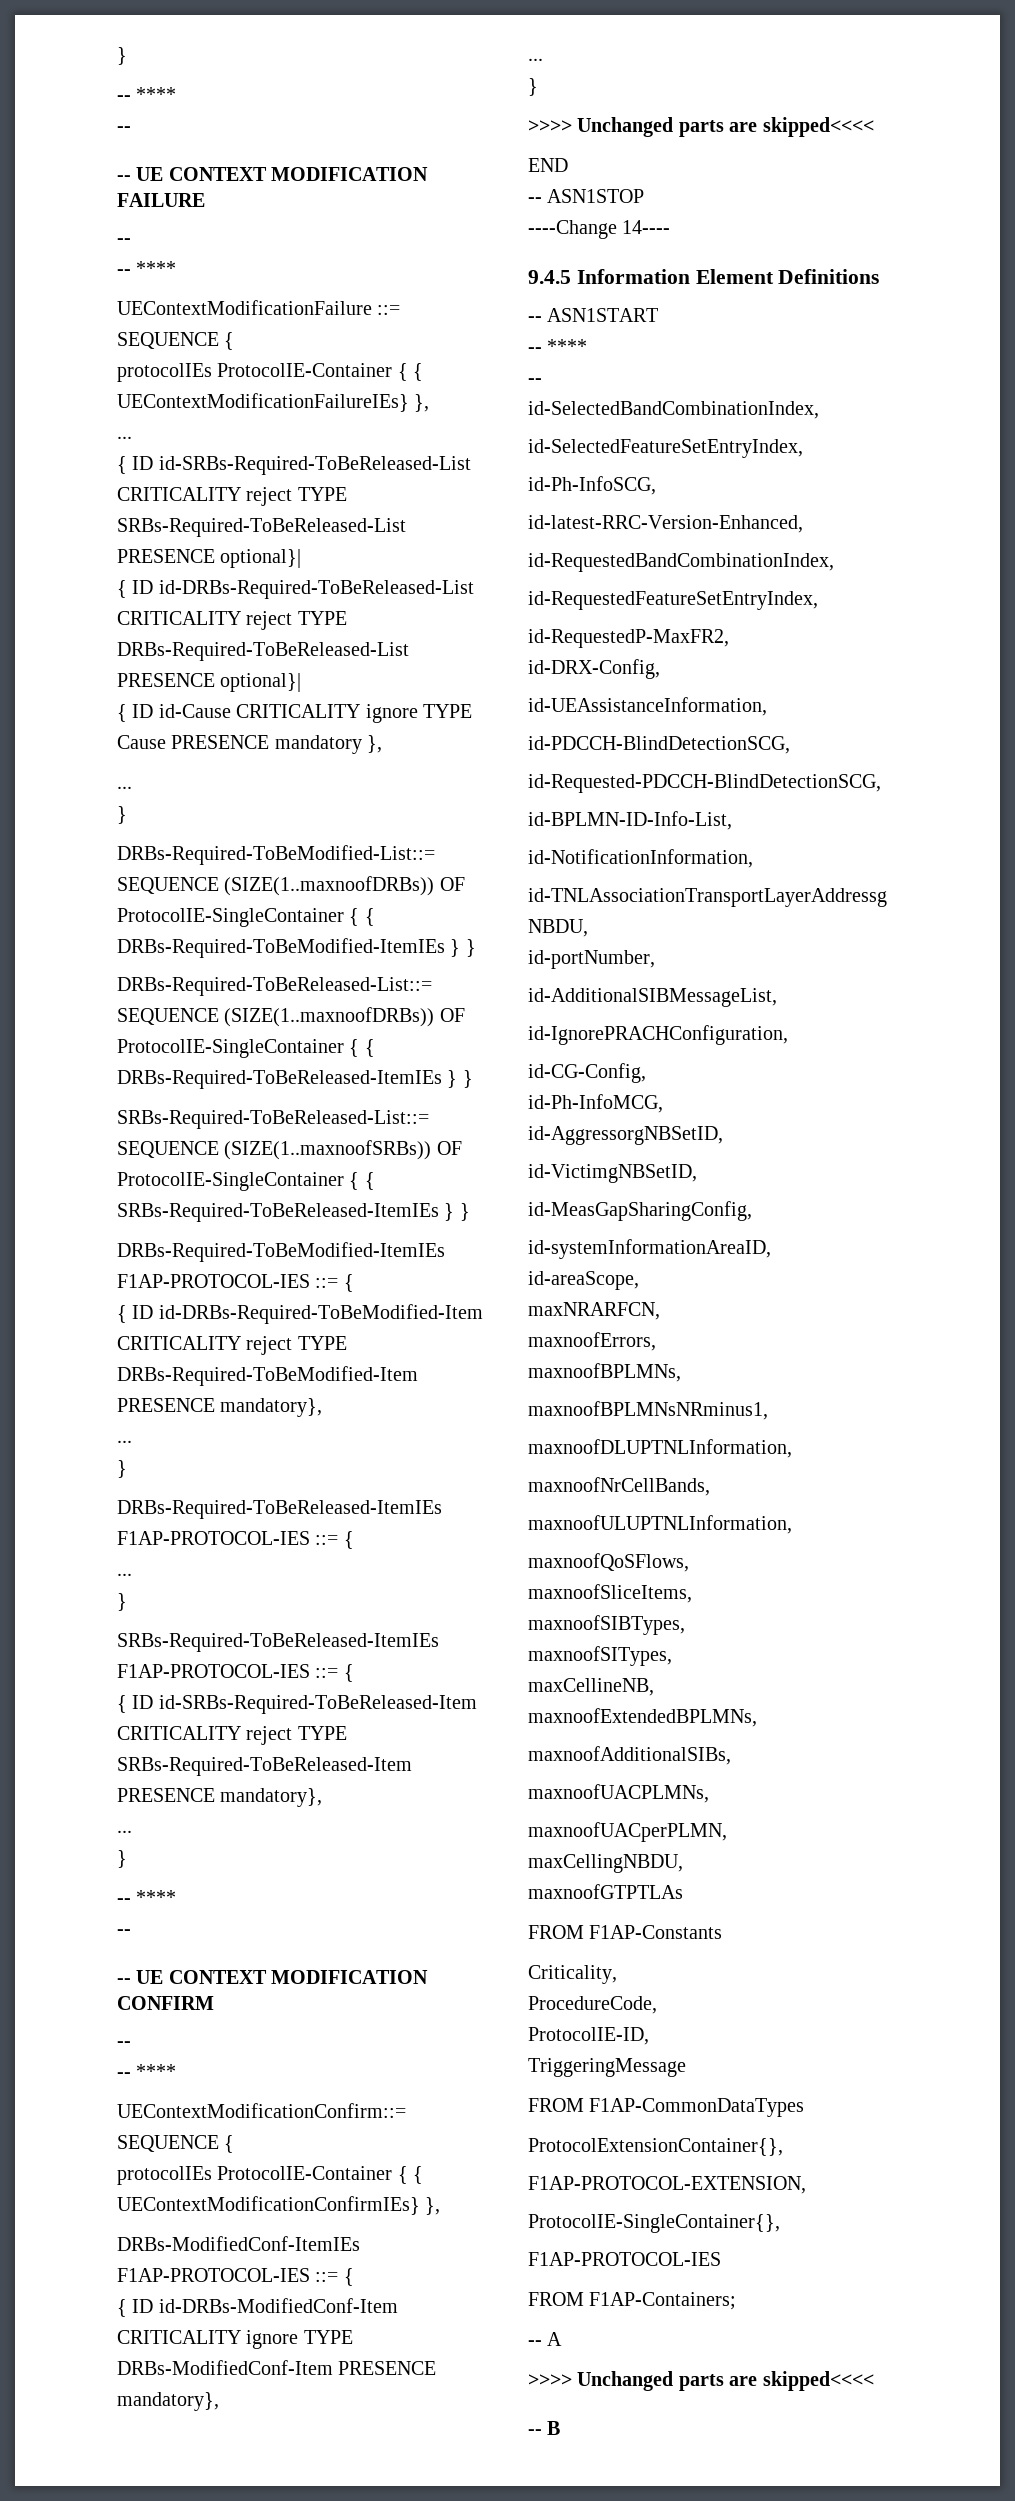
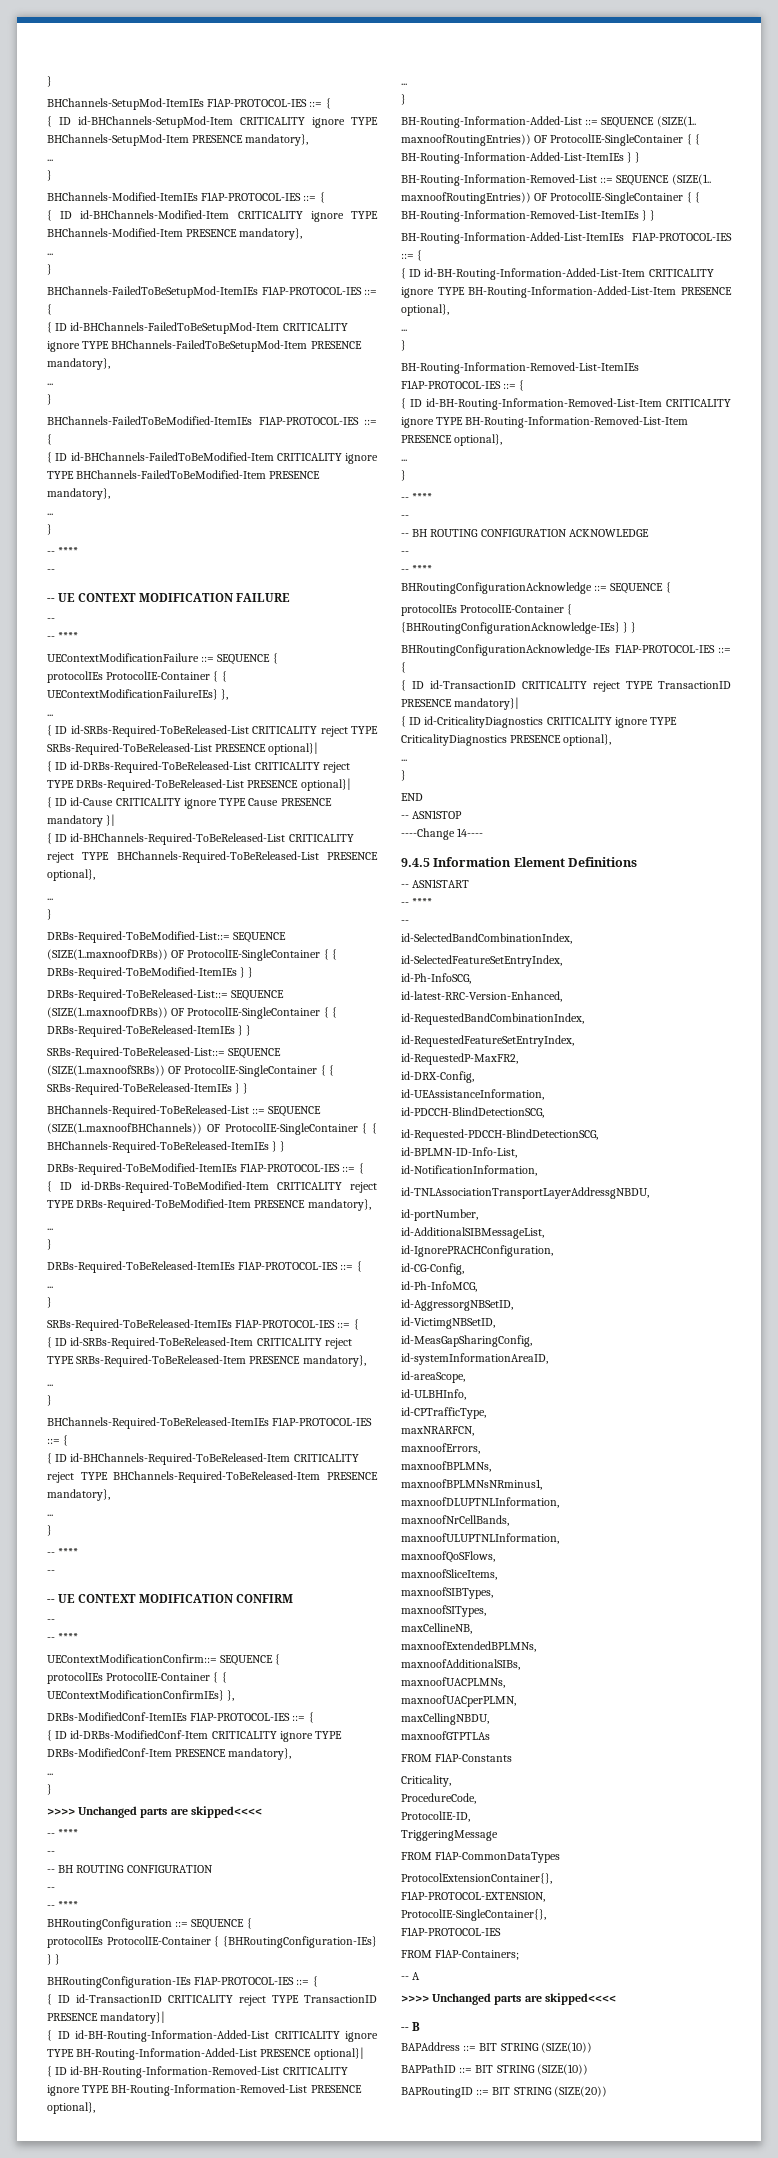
[117,47,127,65] } -> [47,76,52,87] [47,98,331,110] [47,116,378,128] [47,134,309,146] [47,159,53,161] [47,170,52,181] [47,192,325,203] [47,210,378,222] [47,228,303,240] [47,253,53,255] [47,264,52,275] [47,286,377,298] [47,304,52,315] [47,322,348,334] [47,340,362,352] [47,358,110,370] [47,383,53,385] [47,394,52,405] [47,416,377,425] [47,434,52,445] [47,452,378,464] [47,470,321,479] [47,488,110,500] [47,513,53,515] [47,524,52,535] } // BHChannels-SetupMod-ItemIEs F1AP-PROTOCOL-IES ::= { // { ID id-BHChannels-SetupMod-Item CRITICALITY ignore TYPE BHChannels-SetupMod-Item PRESENCE mandatory}, // ... // } // BHChannels-Modified-ItemIEs F1AP-PROTOCOL-IES ::= { // { ID id-BHChannels-Modified-Item CRITICALITY ignore TYPE BHChannels-Modified-Item PRESENCE mandatory}, // ... // } // BHChannels-FailedToBeSetupMod-ItemIEs F1AP-PROTOCOL-IES ::= { // { ID id-BHChannels-FailedToBeSetupMod-Item CRITICALITY ignore TYPE BHChannels-FailedToBeSetupMod-Item PRESENCE mandatory}, // ... // } // BHChannels-FailedToBeModified-ItemIEs F1AP-PROTOCOL-IES ::= { // { ID id-BHChannels-FailedToBeModified-Item CRITICALITY ignore TYPE BHChannels-FailedToBeModified-Item PRESENCE mandatory}, // ... // }
[367,735,383,753] }, -> [106,814,116,826] [47,833,354,845] [47,851,378,863] [47,869,95,881] }| // { ID id-BHChannels-Required-ToBeReleased-List CRITICALITY reject TYPE BHChannels-Required-ToBeReleased-List PRESENCE optional},
(470, 1212) none -> [47,1105,322,1117] [47,1123,377,1135] [47,1141,286,1153] // BHChannels-Required-ToBeReleased-List ::= SEQUENCE (SIZE(1..maxnoofBHChannels)) OF ProtocolIE-SingleContainer { { BHChannels-Required-ToBeReleased-ItemIEs } }
(127, 1859) none -> [47,1417,373,1429] [47,1435,69,1446] [47,1453,359,1465] [47,1471,378,1483] [47,1489,110,1501] [47,1514,53,1516] [47,1525,52,1536] // BHChannels-Required-ToBeReleased-ItemIEs F1AP-PROTOCOL-IES ::= { // { ID id-BHChannels-Required-ToBeReleased-Item CRITICALITY reject TYPE BHChannels-Required-ToBeReleased-Item PRESENCE mandatory}, // ... // }
(874, 127) none -> [47,1829,79,1837] [47,1851,55,1855] [47,1865,213,1873] [47,1887,55,1891] [47,1901,79,1909] [47,1918,252,1930] [47,1936,377,1948] [47,1954,61,1965] [47,1976,318,1988] [47,1994,377,2006] [47,2011,166,2024] [47,2030,378,2042] [47,2047,364,2060] [47,2066,348,2078] [47,2084,362,2096] [47,2102,95,2114] [401,83,407,85] [401,94,406,105] [401,116,696,128] [401,134,700,146] [401,152,641,164] [401,174,711,186] [401,192,700,204] [401,210,656,222] [401,232,732,244] [401,250,423,261] [401,268,714,280] [401,286,732,298] [401,304,449,316] [401,329,407,331] [401,340,406,351] [401,362,639,374] [401,380,525,391] [401,398,731,410] [401,416,689,428] [401,434,503,446] [401,459,407,461] [401,470,406,481] [401,493,433,501] [401,515,409,519] [401,529,649,537] [401,551,409,555] [401,565,433,573] [401,582,671,594] [401,604,573,616] [401,622,637,634] [401,644,731,656] [401,662,406,673] [401,680,731,692] [401,697,520,710] [401,716,678,728] [401,734,612,746] [401,759,407,761] [401,770,406,781] // -- **** // -- // -- BH ROUTING CONFIGURATION // -- // -- **** // BHRoutingConfiguration ::= SEQUENCE { // protocolIEs ProtocolIE-Container { {BHRoutingConfiguration-IEs} } } // BHRoutingConfiguration-IEs F1AP-PROTOCOL-IES ::= { // { ID id-TransactionID CRITICALITY reject TYPE TransactionID PRESENCE mandatory}| // { ID id-BH-Routing-Information-Added-List CRITICALITY ignore TYPE BH-Routing-Information-Added-List PRESENCE optional}| // { ID id-BH-Routing-Information-Removed-List CRITICALITY ignore TYPE BH-Routing-Information-Removed-List PRESENCE optional}, // ... // } // BH-Routing-Information-Added-List ::= SEQUENCE (SIZE(1.. maxnoofRoutingEntries)) OF ProtocolIE-SingleContainer { { BH-Routing-Information-Added-List-ItemIEs } } // BH-Routing-Information-Removed-List ::= SEQUENCE (SIZE(1.. maxnoofRoutingEntries)) OF ProtocolIE-SingleContainer { { BH-Routing-Information-Removed-List-ItemIEs } } // BH-Routing-Information-Added-List-ItemIEs F1AP-PROTOCOL-IES ::= { // { ID id-BH-Routing-Information-Added-List-Item CRITICALITY ignore TYPE BH-Routing-Information-Added-List-Item PRESENCE optional}, // ... // } // BH-Routing-Information-Removed-List-ItemIEs F1AP-PROTOCOL-IES ::= { // { ID id-BH-Routing-Information-Removed-List-Item CRITICALITY ignore TYPE BH-Routing-Information-Removed-List-Item PRESENCE optional}, // ... // } // -- **** // -- // -- BH ROUTING CONFIGURATION ACKNOWLEDGE // -- // -- **** // BHRoutingConfigurationAcknowledge ::= SEQUENCE { // protocolIEs ProtocolIE-Container { {BHRoutingConfigurationAcknowledge-IEs} } } // BHRoutingConfigurationAcknowledge-IEs F1AP-PROTOCOL-IES ::= { // { ID id-TransactionID CRITICALITY reject TYPE TransactionID PRESENCE mandatory}| // { ID id-CriticalityDiagnostics CRITICALITY ignore TYPE CriticalityDiagnostics PRESENCE optional}, // ... // }
(639, 1280) none -> [401,1389,466,1400] [401,1407,486,1419] // id-ULBHInfo, // id-CPTrafficType,
(561, 2428) none -> [401,2042,592,2053] [401,2064,588,2075] [401,2086,607,2098] // BAPAddress ::= BIT STRING (SIZE(10)) // BAPPathID ::= BIT STRING (SIZE(10)) // BAPRoutingID ::= BIT STRING (SIZE(20))

